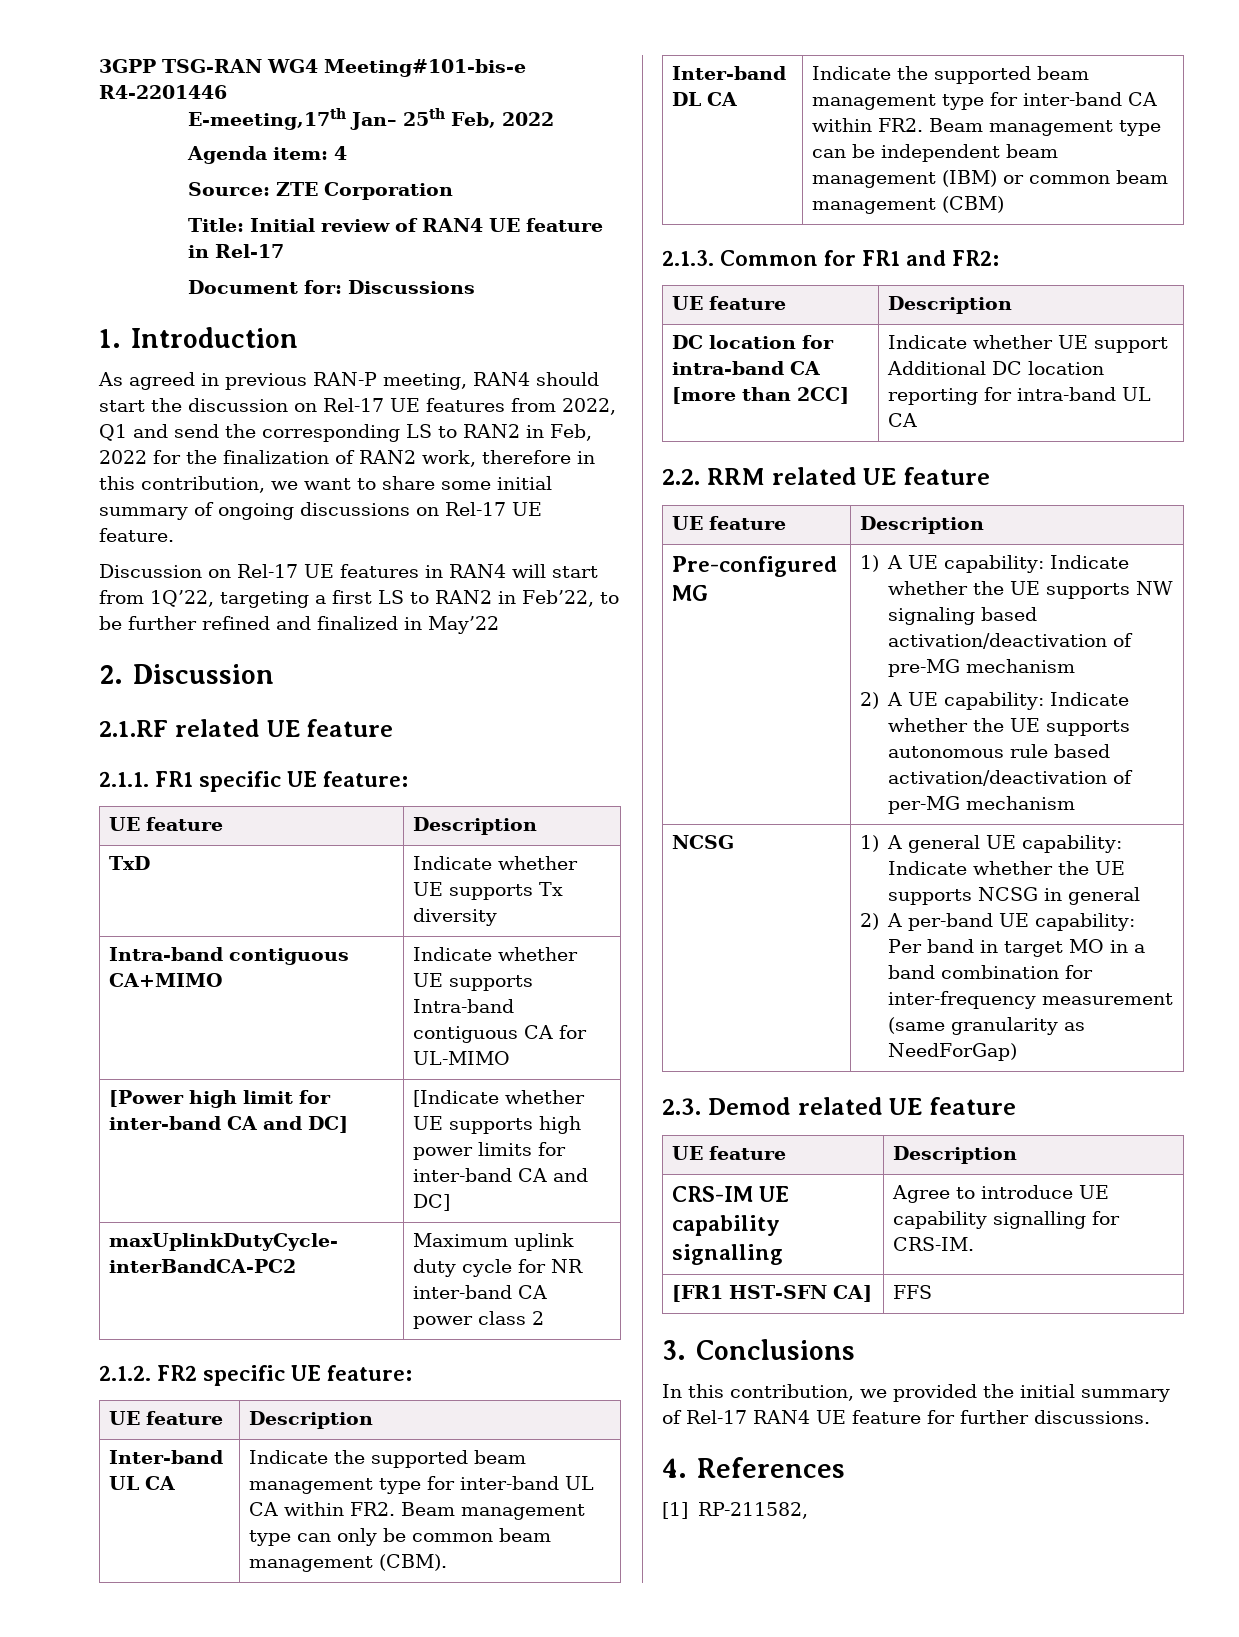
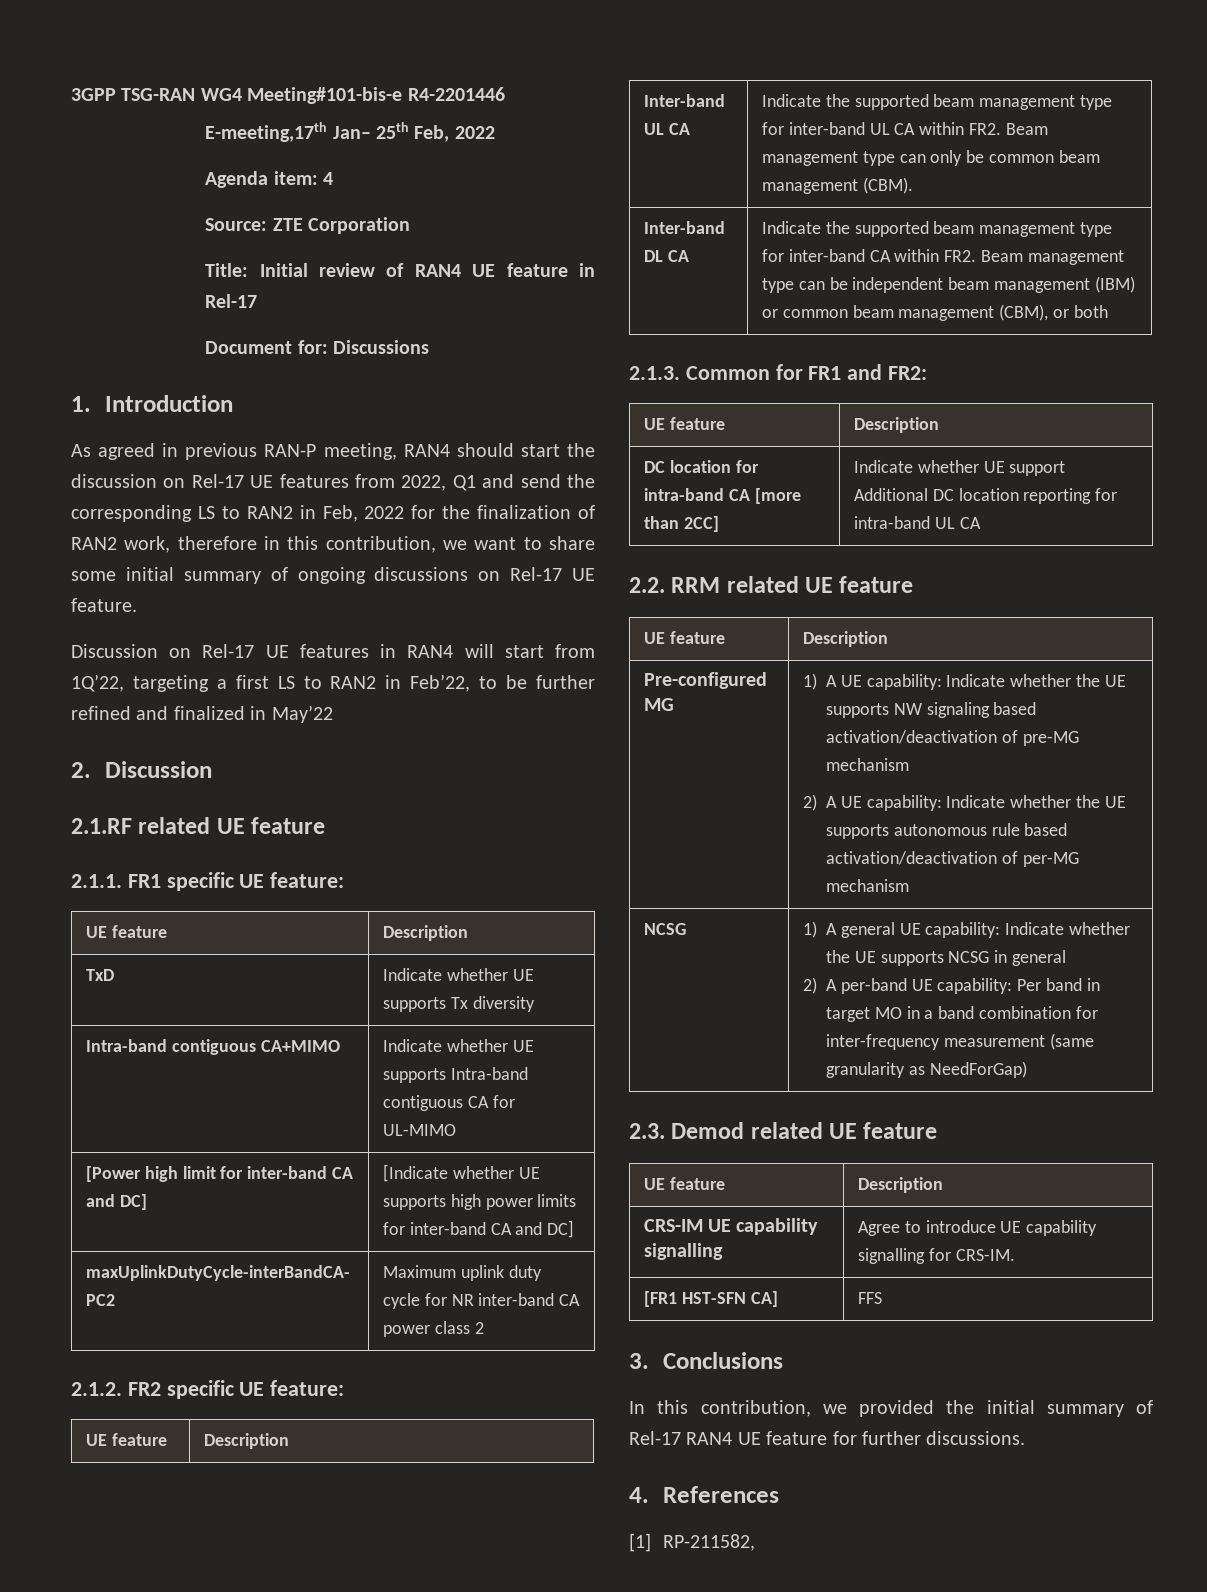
[941,196,1004,213] (CBM) -> [999,304,1108,321] (CBM), or both

